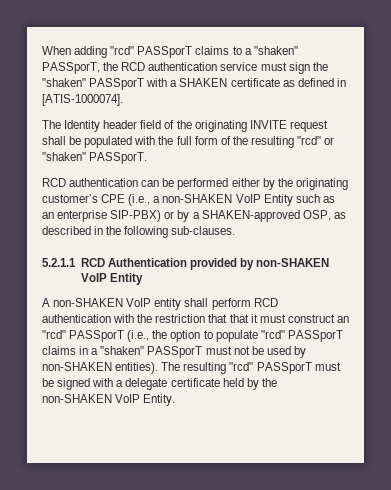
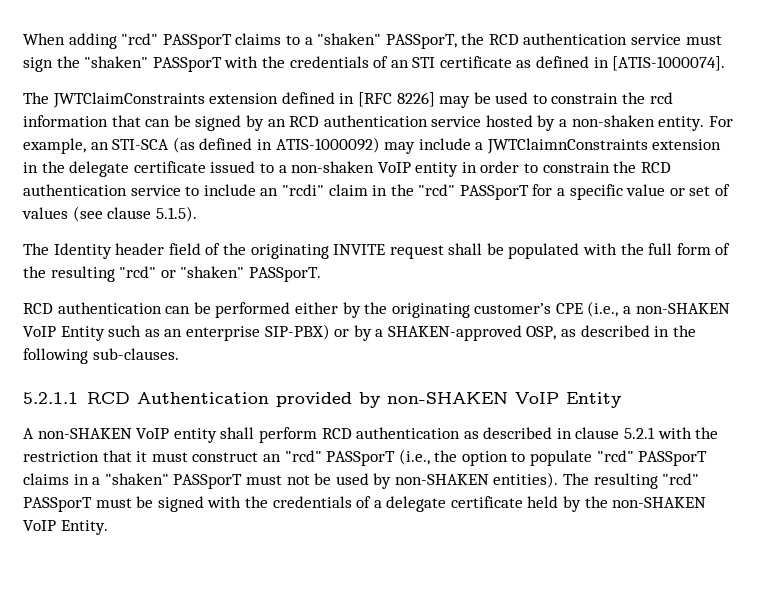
[170,78,228,87] a SHAKEN -> [261,56,436,68] the credentials of an STI
(123, 100) none -> [23,92,673,108] [23,115,733,131] [23,137,722,154] [23,161,671,177] [23,184,731,200] [22,206,197,222] // The JWTClaimConstraints extension defined in [RFC 8226] may be used to constrain the rcd information that can be signed by an RCD authentication service hosted by a non-shaken entity. For example, an STI-SCA (as defined in ATIS-1000092) may include a JWTClaimnConstraints extension in the delegate certificate issued to a non-shaken VoIP entity in order to constrain the RCD authentication service to include an "rcdi" claim in the "rcd" PASSporT for a specific value or set of values (see clause 5.1.5).
(111, 318) none -> [463,427,656,439] as described in clause 5.2.1
[229,314,249,323] that -> (132, 456) none
(114, 382) none -> [244,496,372,508] the credentials of

